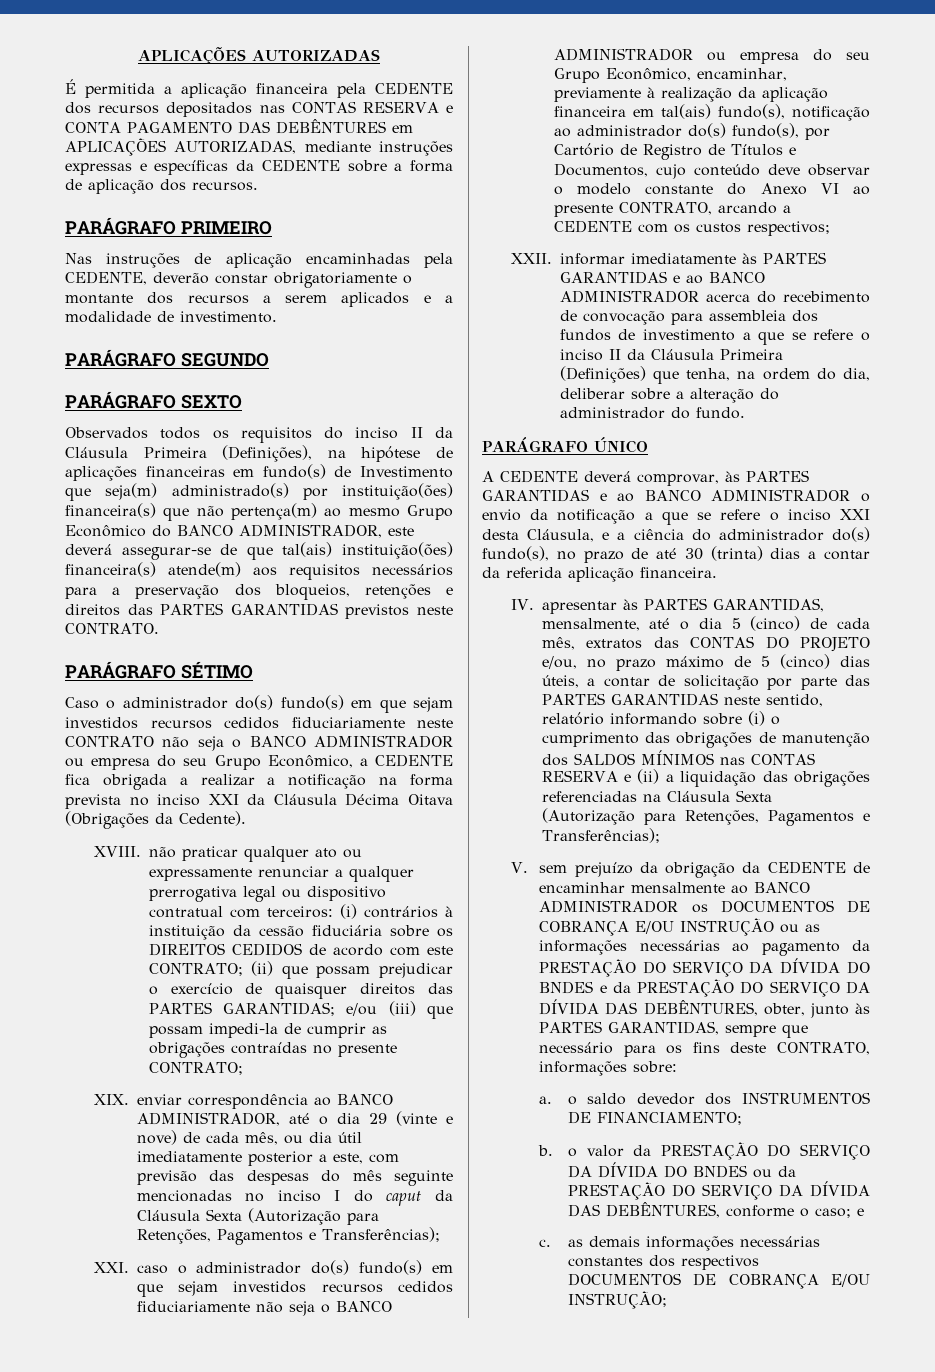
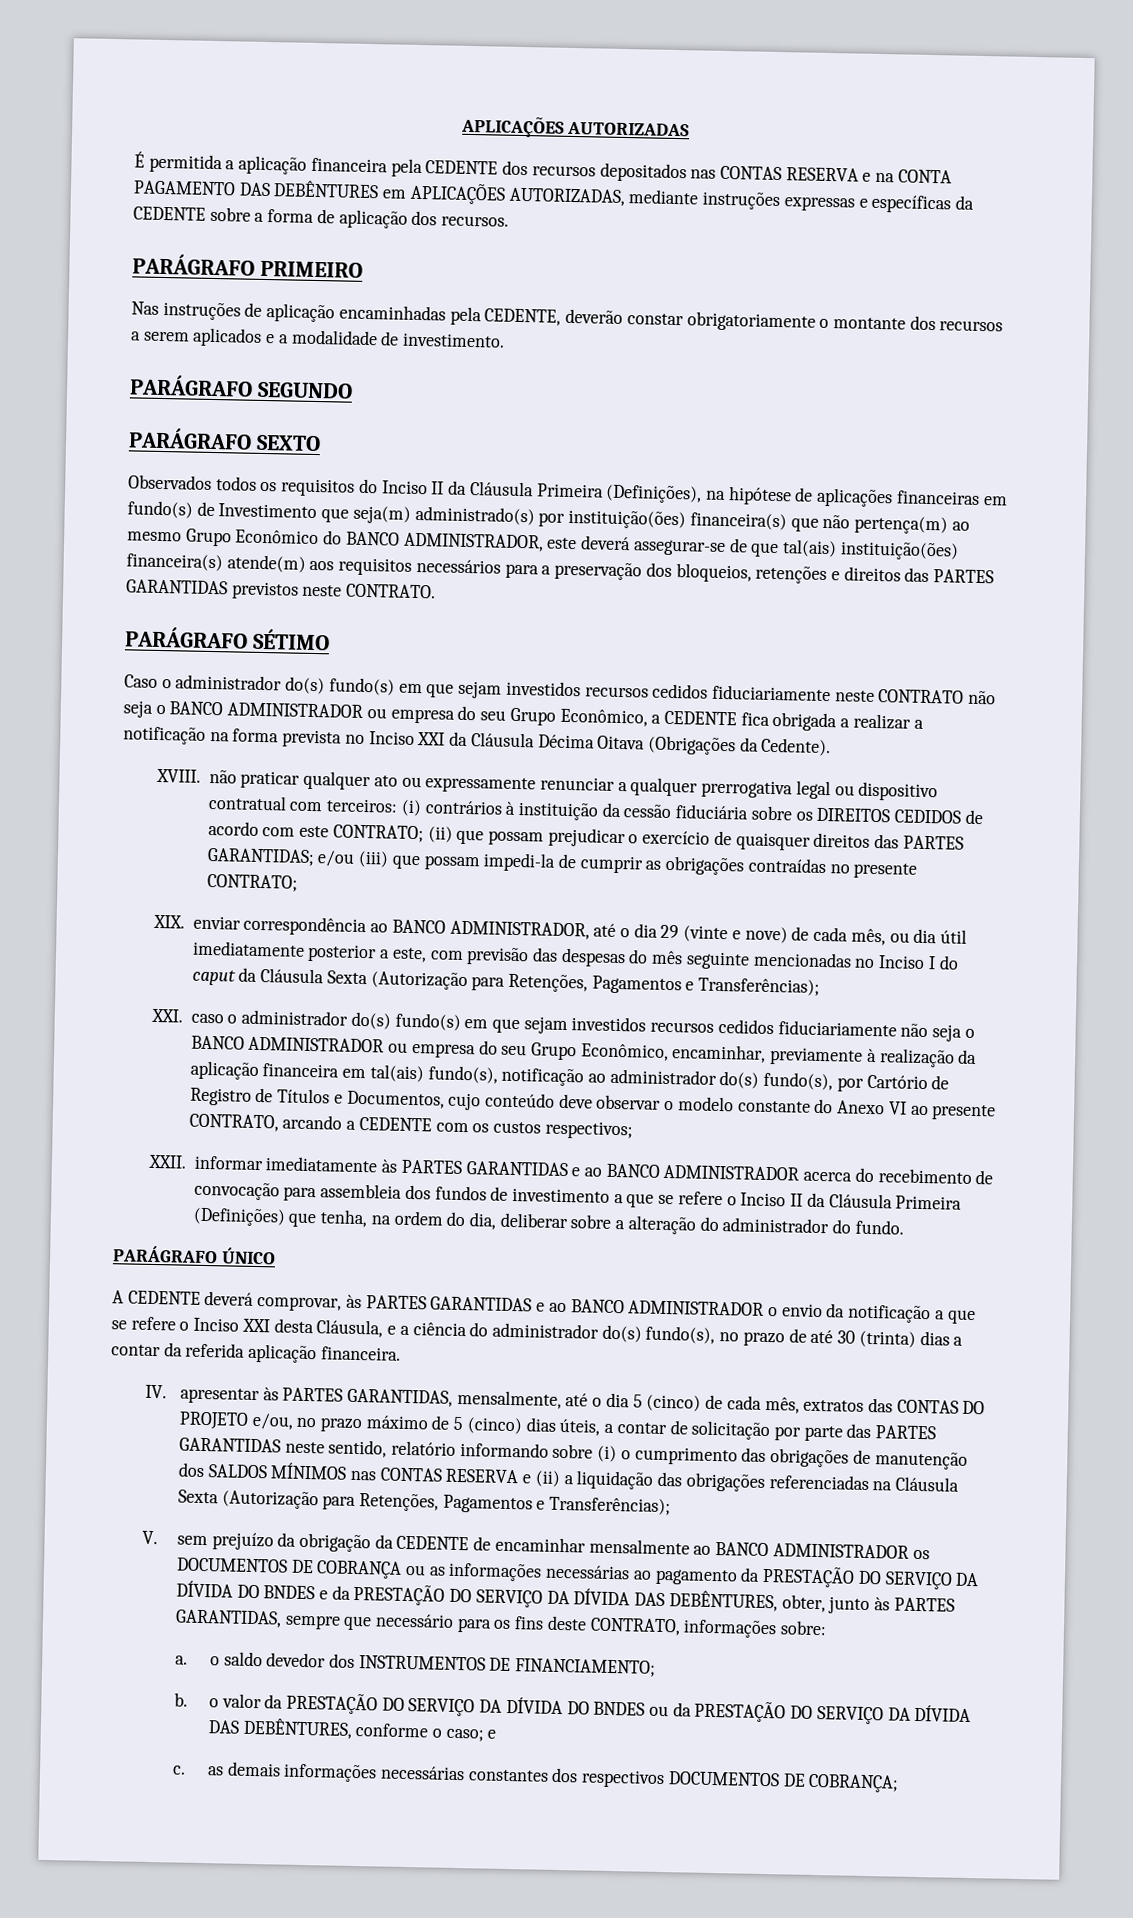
(453, 109) none -> [875,172,896,183] na
[355,427,399,439] inciso -> [381,480,428,495] Inciso
[157,794,201,806] inciso -> [368,731,415,745] Inciso
[277,1190,321,1202] inciso -> [878,955,926,970] Inciso
[559,349,603,361] inciso -> [740,1192,787,1207] Inciso
[787,509,831,521] inciso -> [193,1317,240,1332] Inciso
[635,918,775,936] E/OU INSTRUÇÃO -> (403, 1569) none
[728,1274,870,1289] [567,1291,667,1309] COBRANÇA E/OU INSTRUÇÃO; -> [808,1773,900,1793] COBRANÇA;

